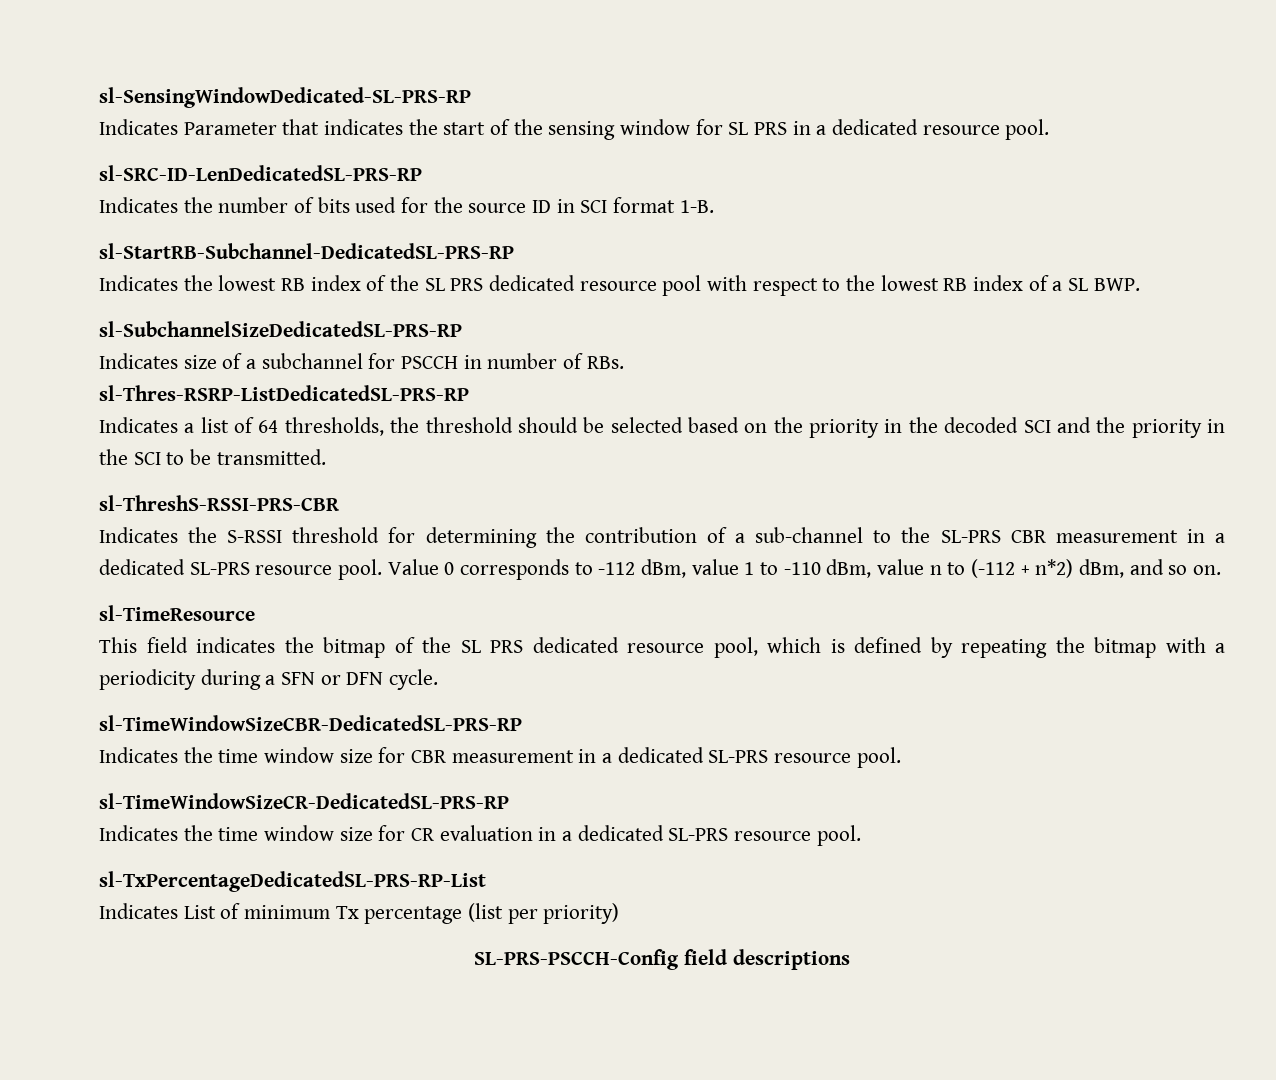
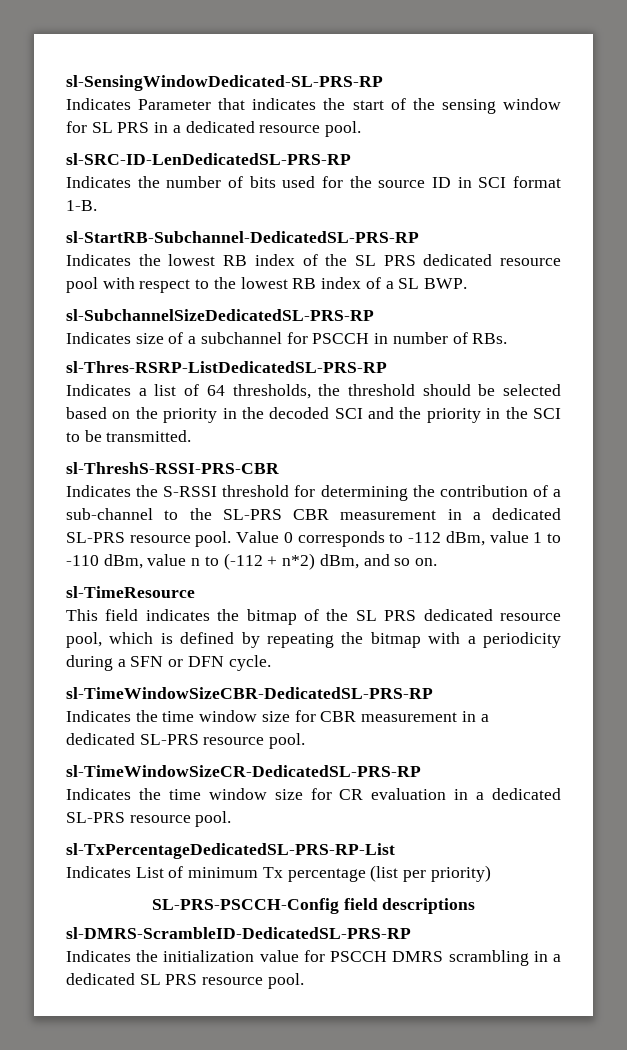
(850, 959) none -> [66,927,411,939] [66,950,561,966] [66,973,304,989] // sl-DMRS-ScrambleID-DedicatedSL-PRS-RP // Indicates the initialization value for PSCCH DMRS scrambling in a dedicated SL PRS resource pool.

